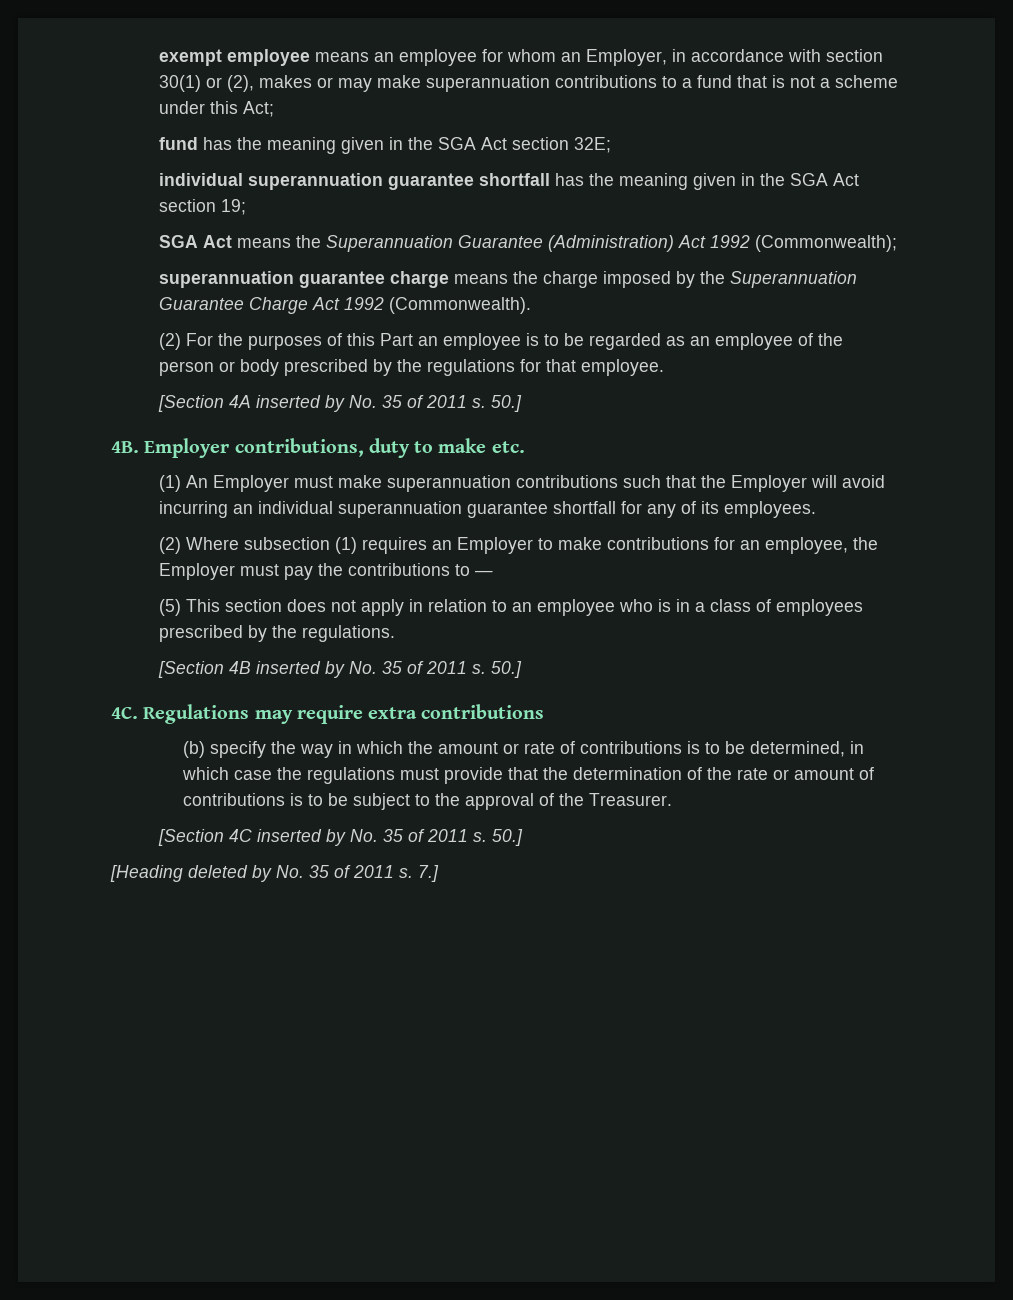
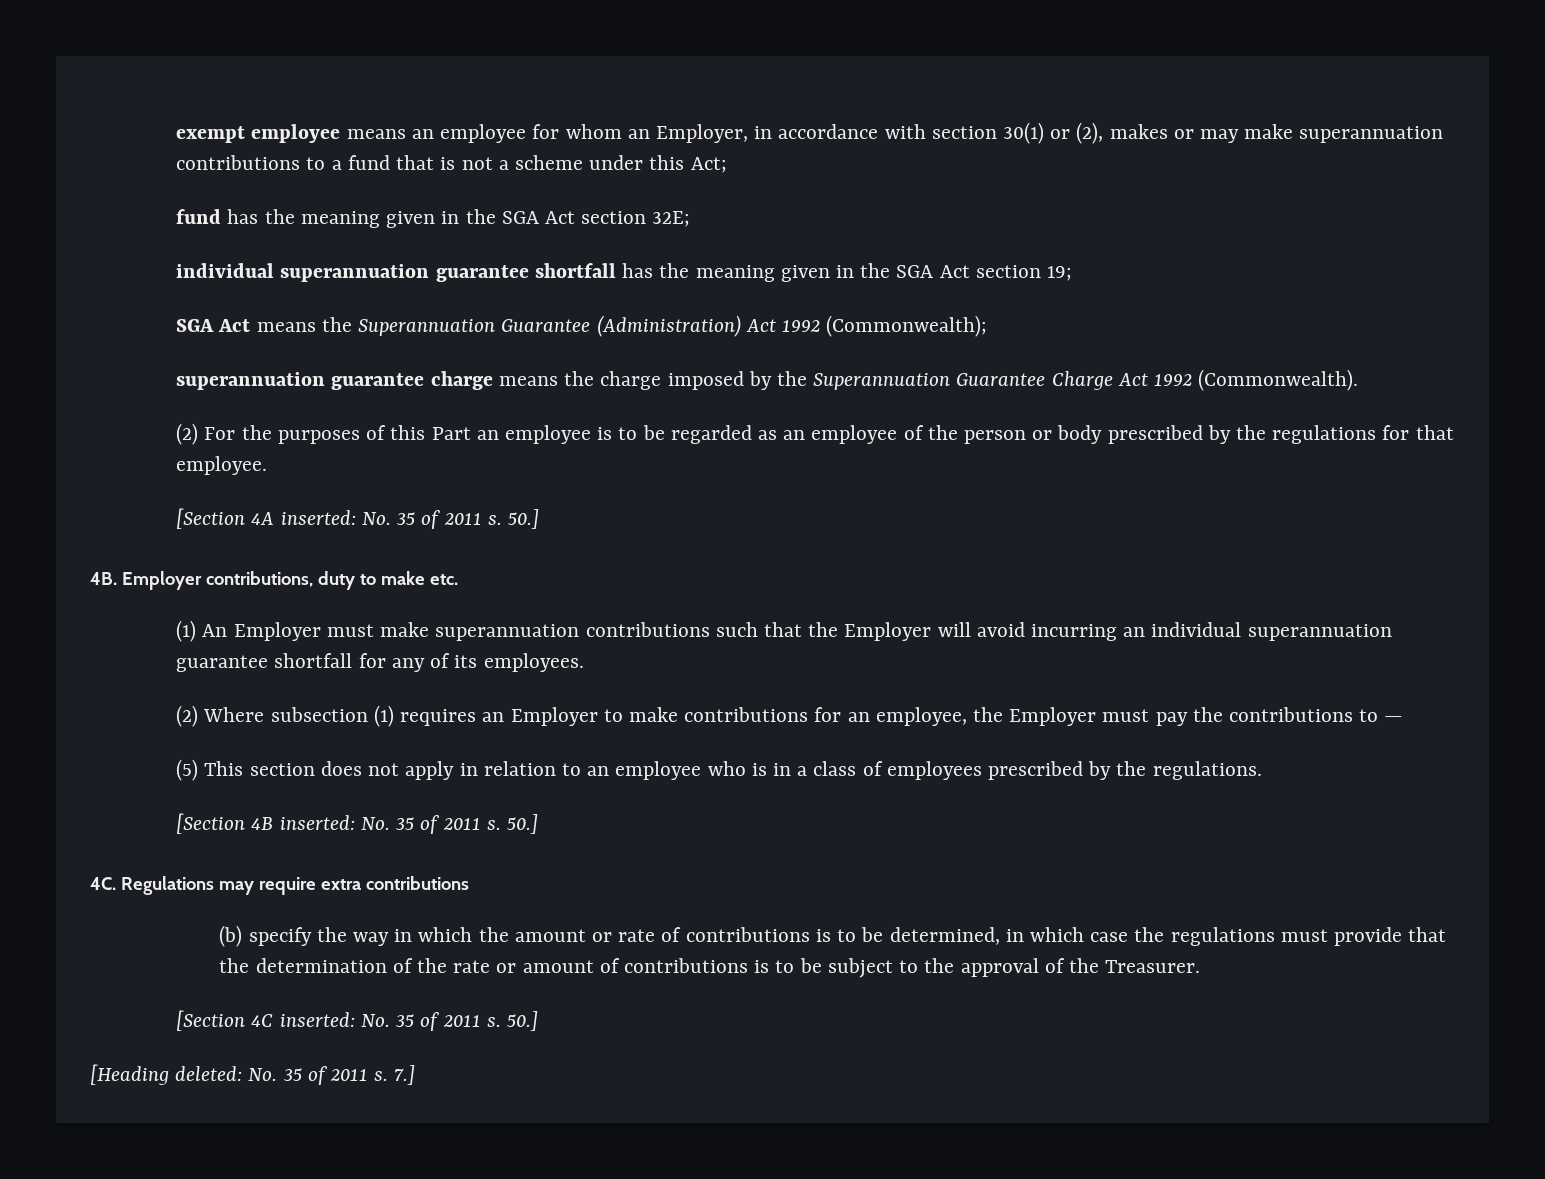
[255,395,345,412] inserted by -> [280,510,356,525] inserted:
[255,661,345,678] inserted by -> [279,815,355,830] inserted:
[256,829,346,846] inserted by -> [279,1012,355,1027] inserted:
[188,865,272,882] deleted by -> [175,1066,243,1081] deleted:

